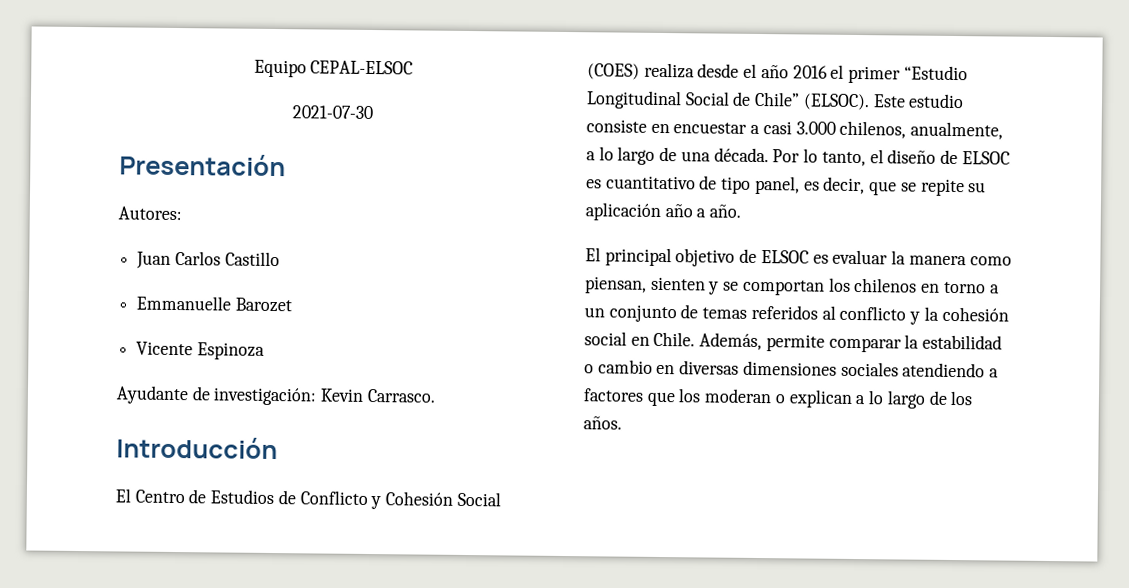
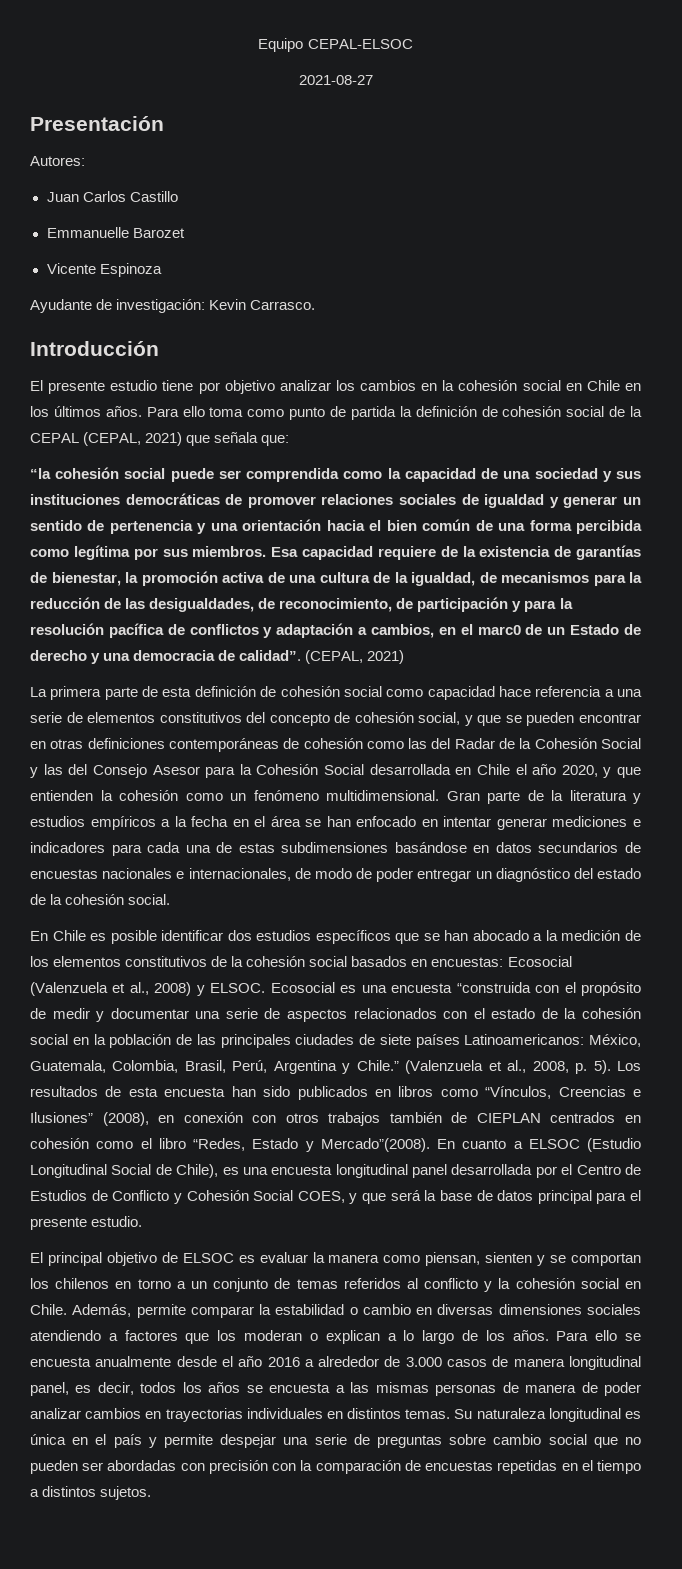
[292,105,373,120] 2021-07-30 -> [298,75,373,85] 2021-08-27
(131, 495) none -> [48,380,641,394] [30,406,642,420] [30,432,290,446] [30,467,641,482] [30,493,642,508] [30,519,642,534] [30,545,641,560] [30,571,642,586] [30,597,573,612] [30,623,641,638] [30,650,405,664] [30,686,643,700] [30,712,642,726] [30,738,642,752] [30,764,641,778] [30,790,641,804] [30,816,642,830] [30,842,642,856] [30,868,641,882] [30,894,171,905] [30,930,642,944] [30,956,572,967] [30,982,641,996] [30,1008,641,1022] [30,1034,641,1048] [30,1060,641,1074] [30,1086,641,1100] [30,1112,641,1126] [30,1138,641,1152] [30,1164,573,1178] presente estudio tiene por objetivo analizar los cambios en la cohesión social en Chile en los últimos años. Para ello toma como punto de partida la definición de cohesión social de la CEPAL (CEPAL, 2021) que señala que: // “la cohesión social puede ser comprendida como la capacidad de una sociedad y sus instituciones democráticas de promover relaciones sociales de igualdad y generar un sentido de pertenencia y una orientación hacia el bien común de una forma percibida como legítima por sus miembros. Esa capacidad requiere de la existencia de garantías de bienestar, la promoción activa de una cultura de la igualdad, de mecanismos para la reducción de las desigualdades, de reconocimiento, de participación y para la resolución pacífica de conflictos y adaptación a cambios, en el marc0 de un Estado de derecho y una democracia de calidad”. (CEPAL, 2021) // La primera parte de esta definición de cohesión social como capacidad hace referencia a una serie de elementos constitutivos del concepto de cohesión social, y que se pueden encontrar en otras definiciones contemporáneas de cohesión como las del Radar de la Cohesión Social y las del Consejo Asesor para la Cohesión Social desarrollada en Chile el año 2020, y que entienden la cohesión como un fenómeno multidimensional. Gran parte de la literatura y estudios empíricos a la fecha en el área se han enfocado en intentar generar mediciones e indicadores para cada una de estas subdimensiones basándose en datos secundarios de encuestas nacionales e internacionales, de modo de poder entregar un diagnóstico del estado de la cohesión social. // En Chile es posible identificar dos estudios específicos que se han abocado a la medición de los elementos constitutivos de la cohesión social basados en encuestas: Ecosocial (Valenzuela et al., 2008) y ELSOC. Ecosocial es una encuesta “construida con el propósito de medir y documentar una serie de aspectos relacionados con el estado de la cohesión social en la población de las principales ciudades de siete países Latinoamericanos: México, Guatemala, Colombia, Brasil, Perú, Argentina y Chile.” (Valenzuela et al., 2008, p. 5). Los resultados de esta encuesta han sido publicados en libros como “Vínculos, Creencias e Ilusiones” (2008), en conexión con otros trabajos también de CIEPLAN centrados en cohesión como el libro “Redes, Estado y Mercado”(2008). En cuanto a ELSOC (Estudio Longitudinal Social de Chile), es una encuesta longitudinal panel desarrollada por el
[587,62,968,84] [586,90,965,111] [586,119,1004,140] [586,146,1010,167] [586,175,987,197] [585,202,742,221] (COES) realiza desde el año 2016 el primer “Estudio Longitudinal Social de Chile” (ELSOC). Este estudio consiste en encuestar a casi 3.000 chilenos, anualmente, a lo largo de una década. Por lo tanto, el diseño de ELSOC es cuantitativo de tipo panel, es decir, que se repite su aplicación año a año. -> [297,1190,641,1204] [30,1216,143,1230] COES, y que será la base de datos principal para el presente estudio.
(622, 423) none -> [556,1330,641,1341] [30,1356,642,1370] [30,1382,641,1396] [30,1408,642,1422] [30,1434,641,1448] [30,1460,642,1474] [30,1486,152,1500] Para ello se encuesta anualmente desde el año 2016 a alrededor de 3.000 casos de manera longitudinal panel, es decir, todos los años se encuesta a las mismas personas de manera de poder analizar cambios en trayectorias individuales en distintos temas. Su naturaleza longitudinal es única en el país y permite despejar una serie de preguntas sobre cambio social que no pueden ser abordadas con precisión con la comparación de encuestas repetidas en el tiempo a distintos sujetos.

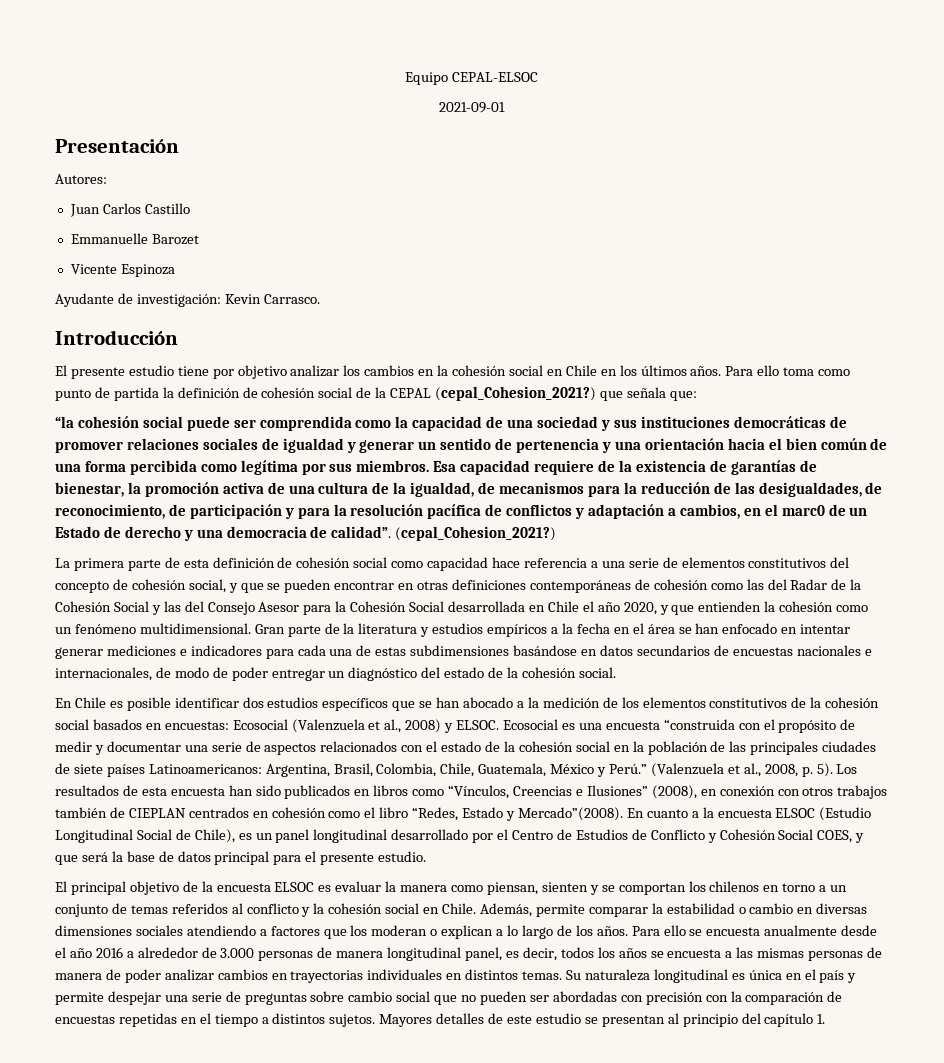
[298,75,373,85] 2021-08-27 -> [439,102,505,113] 2021-09-01
[83,432,183,446] (CEPAL, 2021) -> [435,386,597,401] (cepal_Cohesion_2021?)
[305,650,405,664] (CEPAL, 2021) -> [395,526,557,541] (cepal_Cohesion_2021?)
[589,1034,641,1047] [30,1060,399,1074] México, Guatemala, Colombia, Brasil, Perú, Argentina y Chile.” -> [265,763,648,777] Argentina, Brasil, Colombia, Chile, Guatemala, México y Perú.”
(523, 1145) none -> [702,807,772,818] la encuesta
[242,1164,533,1178] una encuesta longitudinal panel desarrollada -> [255,829,469,843] un panel longitudinal desarrollado
(178, 1257) none -> [201,881,271,892] la encuesta
[447,1359,488,1367] casos -> [258,951,314,961] personas
(152, 1493) none -> [379,1013,826,1027] Mayores detalles de este estudio se presentan al principio del capítulo 1.

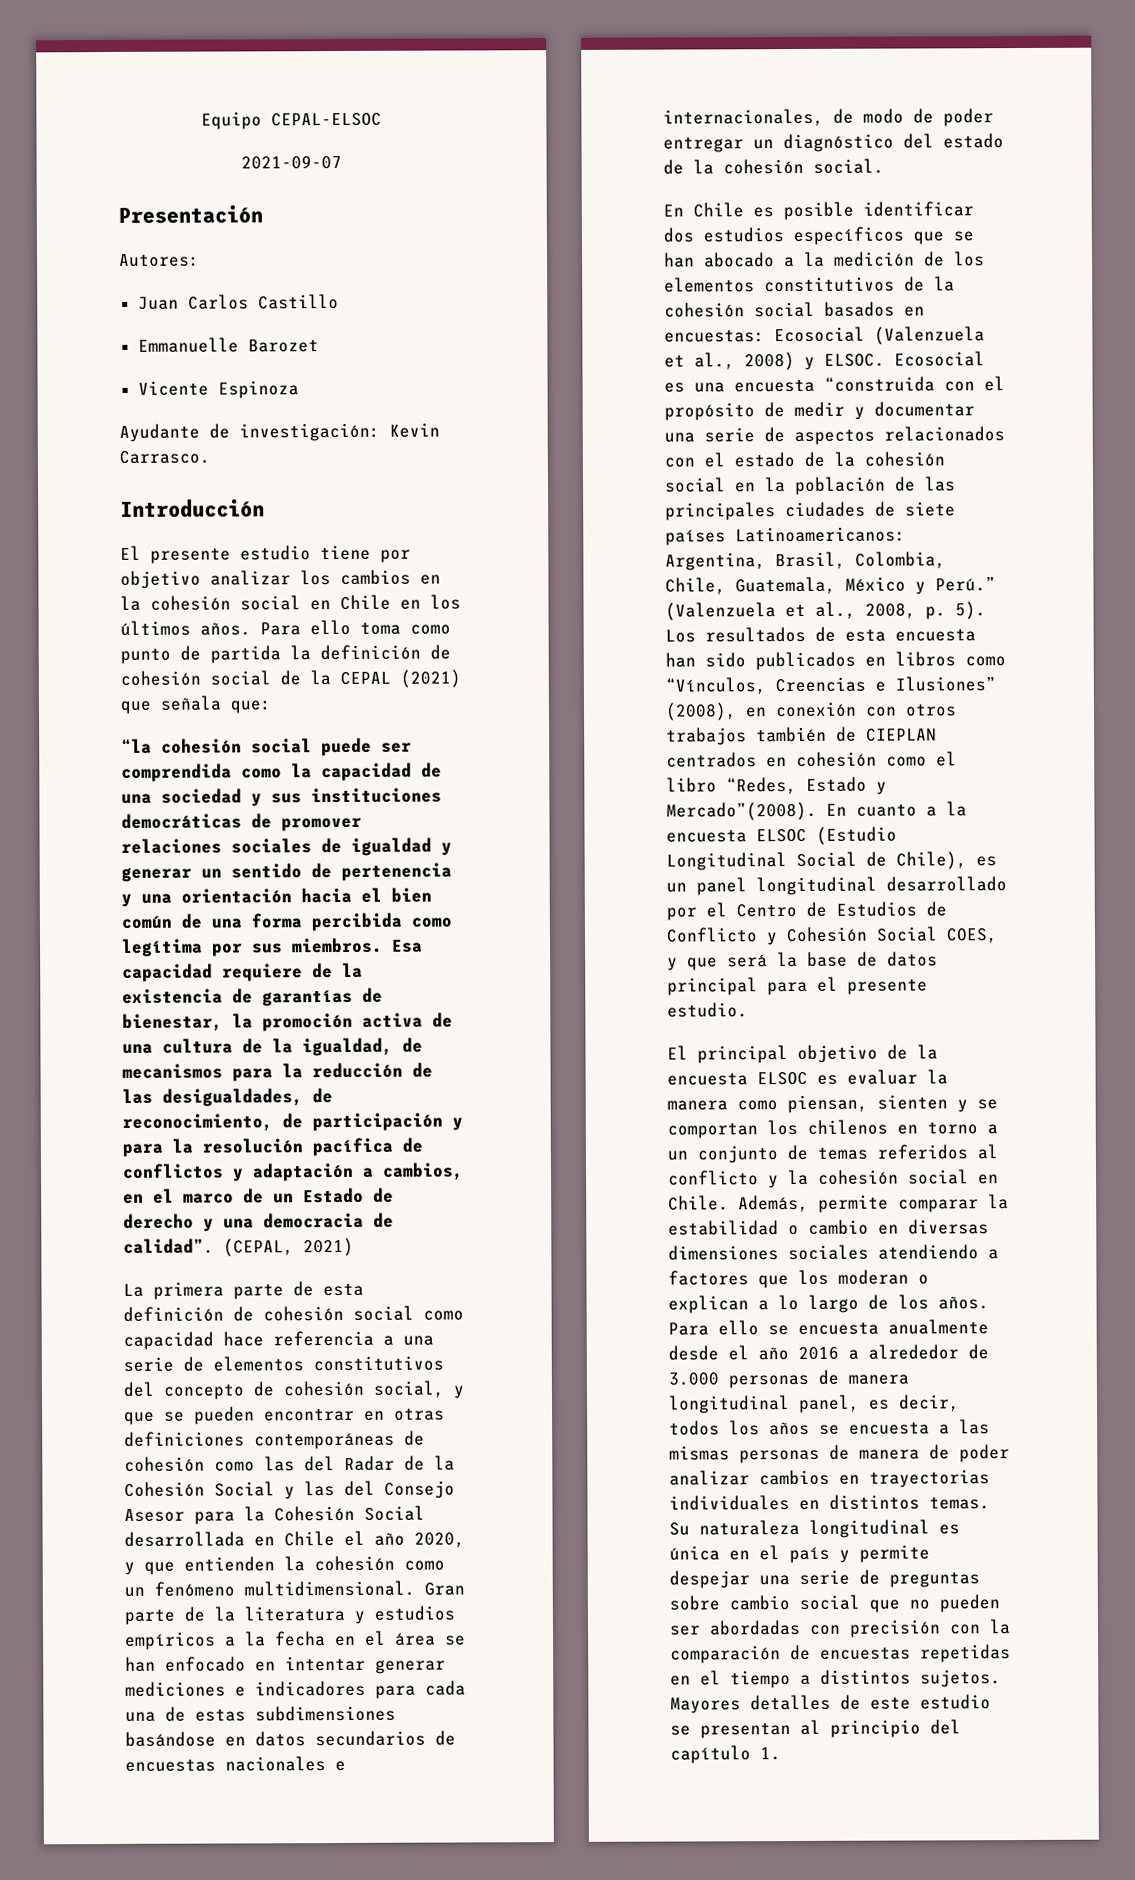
[439,102,505,113] 2021-09-01 -> [241,154,342,170] 2021-09-07
[435,386,597,401] (cepal_Cohesion_2021?) -> [400,669,461,688] (2021)
[781,505,825,516] marc0 -> [183,1193,234,1204] marco
[395,526,557,541] (cepal_Cohesion_2021?) -> [223,1237,354,1257] (CEPAL, 2021)

